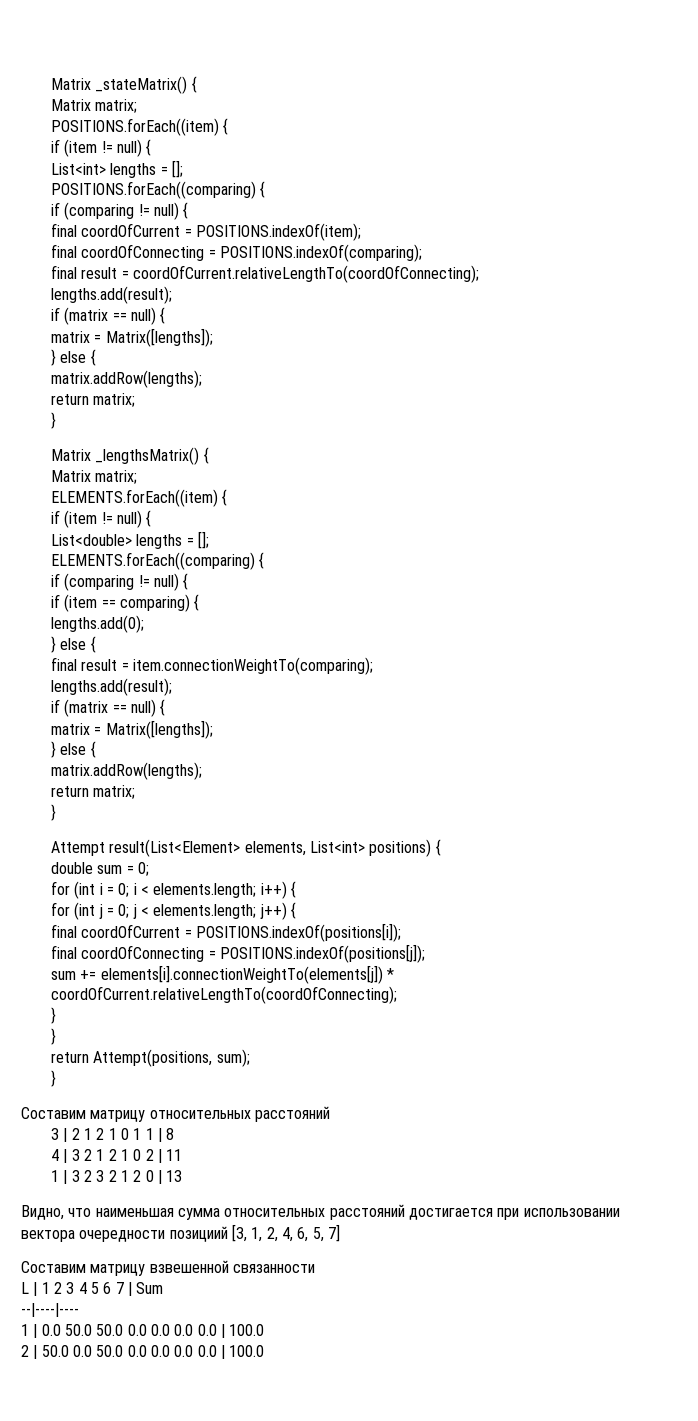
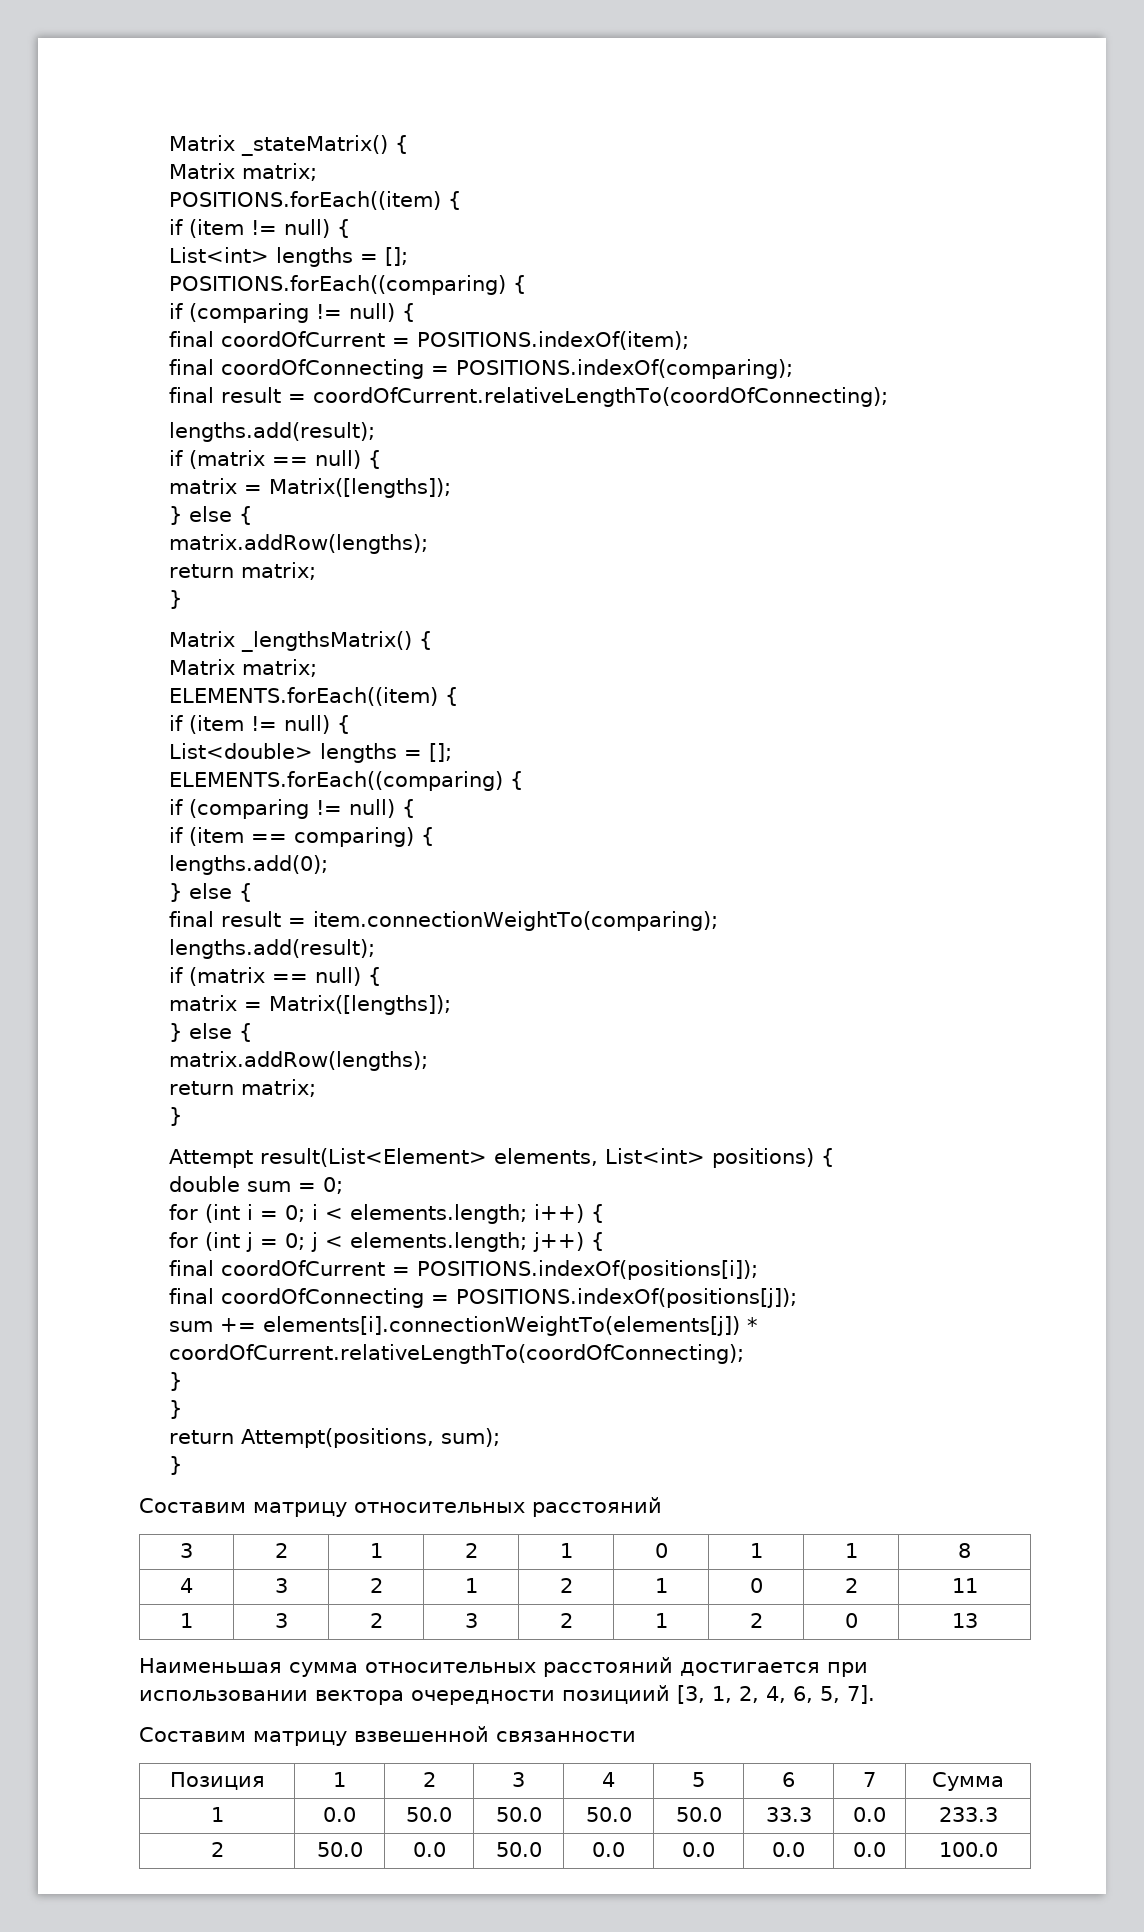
[51,1128,175,1142] [51,1149,183,1163] [51,1170,183,1184] [21,1205,174,1220] // 3 | 2 1 2 1 0 1 1 | 8 // 4 | 3 2 1 2 1 0 2 | 11 // 1 | 3 2 3 2 1 2 0 | 13 // Видно, что наименьшая -> [180,1543,193,1558] [274,1543,288,1558] [369,1543,383,1558] [464,1543,478,1558] [559,1543,573,1558] [654,1543,668,1558] [749,1543,763,1558] [844,1543,858,1558] [958,1543,971,1558] [180,1578,193,1593] [274,1578,288,1593] [369,1578,383,1593] [464,1578,478,1593] [559,1578,573,1593] [654,1578,668,1593] [749,1578,763,1593] [844,1578,858,1593] [951,1578,978,1593] [180,1613,193,1628] [274,1613,288,1628] [369,1613,383,1628] [464,1613,478,1628] [559,1613,573,1628] [654,1613,668,1628] [749,1613,763,1628] [844,1613,858,1628] [951,1613,978,1628] [139,1658,282,1673] // 3 | 2 | 1 | 2 | 1 | 0 | 1 | 1 | 8 // 4 | 3 | 2 | 1 | 2 | 1 | 0 | 2 | 11 // 1 | 3 | 2 | 3 | 2 | 1 | 2 | 0 | 13 // Наименьшая
[327,1224,340,1242] 7] -> [847,1685,875,1704] 7].
[21,1282,164,1296] [21,1303,79,1317] [21,1324,265,1338] [21,1345,265,1359] // L | 1 2 3 4 5 6 7 | Sum // --|----|---- // 1 | 0.0 50.0 50.0 0.0 0.0 0.0 0.0 | 100.0 // 2 | 50.0 0.0 50.0 0.0 0.0 0.0 0.0 | 100.0 -> [169,1772,265,1790] [333,1772,346,1787] [422,1772,436,1787] [512,1772,525,1787] [602,1772,615,1787] [692,1772,705,1787] [782,1772,795,1787] [863,1772,876,1787] [932,1772,1004,1791] [210,1807,224,1822] [323,1807,356,1822] [406,1807,452,1822] [495,1807,542,1822] [585,1807,632,1822] [675,1807,722,1822] [765,1807,812,1822] [853,1807,886,1822] [938,1807,998,1822] [210,1842,224,1857] [316,1842,363,1857] [412,1842,446,1857] [495,1842,542,1857] [592,1842,625,1857] [682,1842,715,1857] [772,1842,805,1857] [853,1842,886,1857] [938,1842,998,1857] // Позиция | 1 | 2 | 3 | 4 | 5 | 6 | 7 | Сумма // 1 | 0.0 | 50.0 | 50.0 | 50.0 | 50.0 | 33.3 | 0.0 | 233.3 // 2 | 50.0 | 0.0 | 50.0 | 0.0 | 0.0 | 0.0 | 0.0 | 100.0

